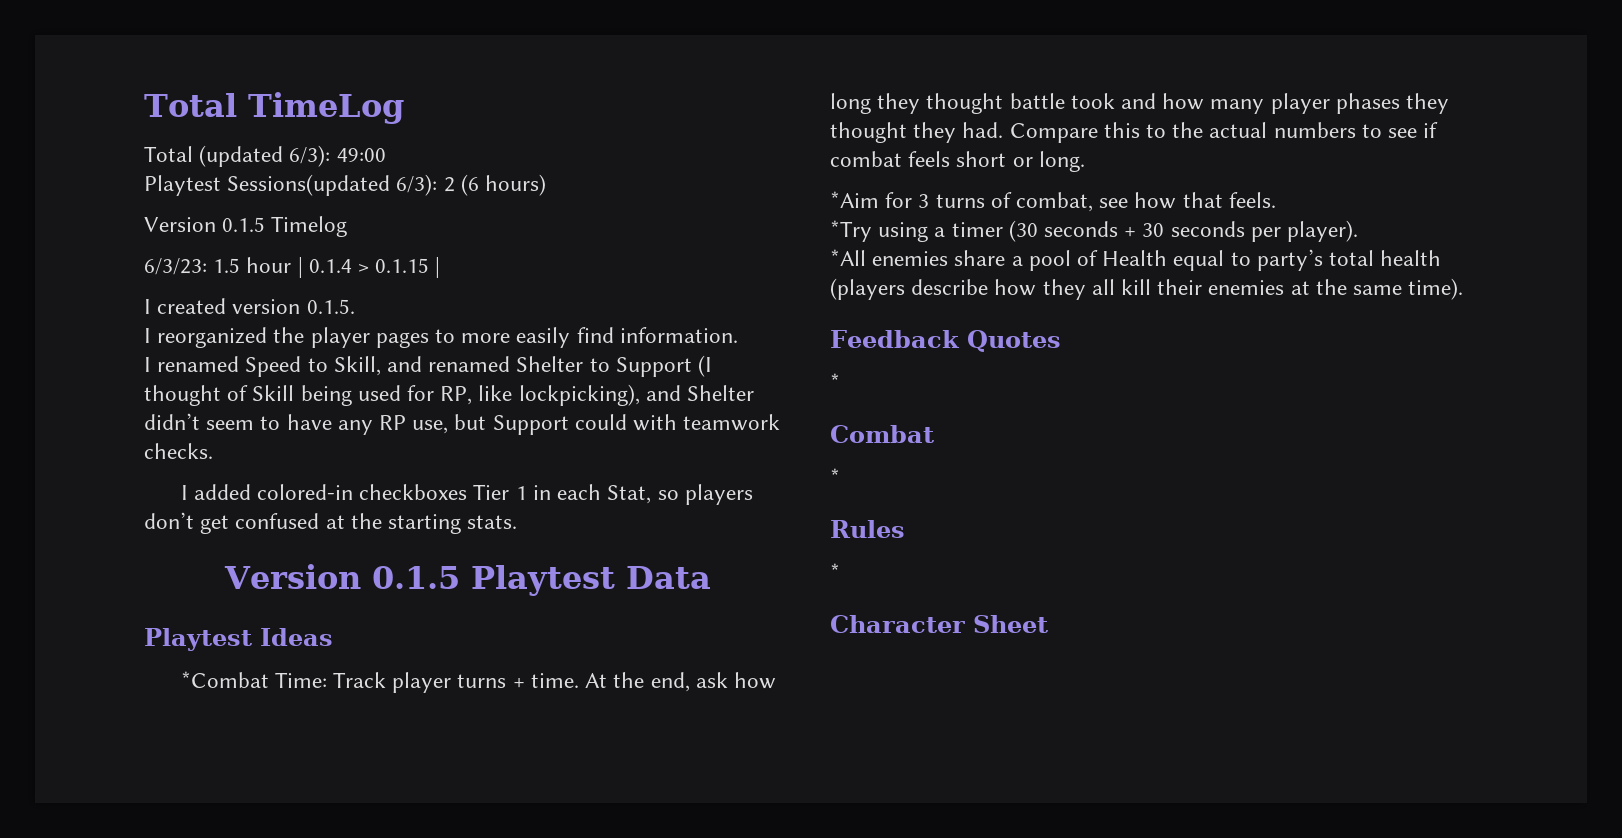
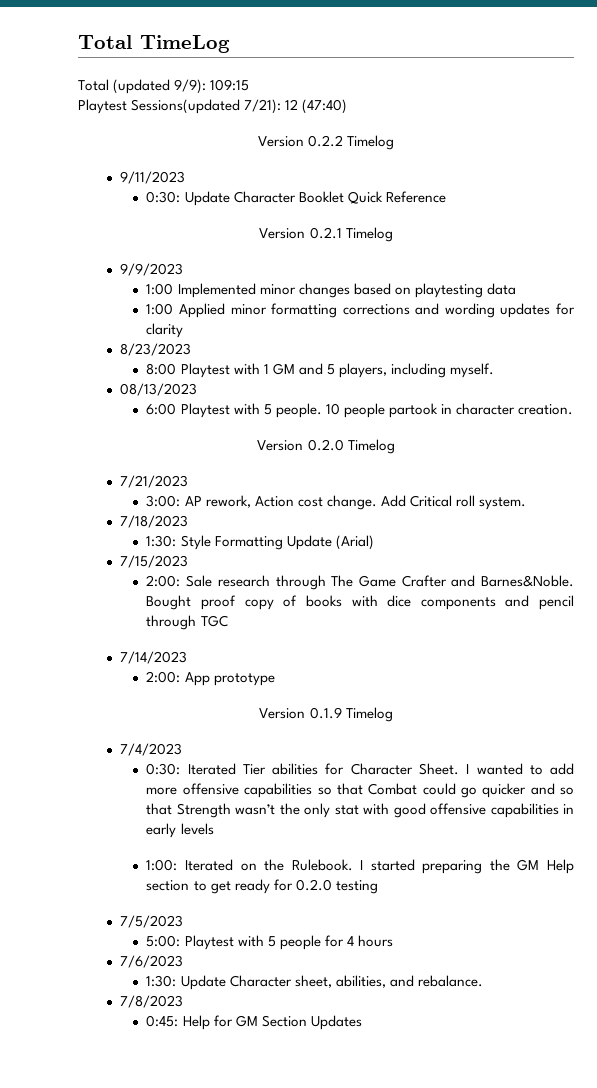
[289,145,386,167] 6/3): 49:00 -> [174,79,250,94] 9/9): 109:15
[396,174,547,196] [144,216,348,237] [144,257,441,278] [144,298,355,314] [144,327,738,348] [144,355,713,377] [144,384,755,406] [144,413,781,435] [144,443,213,459] [180,484,753,505] [144,512,518,534] [224,564,711,596] [144,628,333,651] [180,671,776,693] [830,93,1450,114] [830,122,1439,143] [830,151,1085,172] [830,191,1276,212] [830,220,1359,242] [830,249,1442,271] [830,278,1464,300] [830,330,1061,352] [830,373,840,390] [830,425,934,443] [830,468,840,485] [830,520,905,538] [830,563,840,580] [830,615,1048,633] 6/3): 2 (6 hours) // Version 0.1.5 Timelog // 6/3/23: 1.5 hour | 0.1.4 > 0.1.15 | // I created version 0.1.5. // I reorganized the player pages to more easily find information. // I renamed Speed to Skill, and renamed Shelter to Support (I thought of Skill being used for RP, like lockpicking), and Shelter didn’t seem to have any RP use, but Support could with teamwork checks. // I added colored-in checkboxes Tier 1 in each Stat, so players don’t get confused at the starting stats. // Version 0.1.5 Playtest Data // Playtest Ideas // *Combat Time: Track player turns + time. At the end, ask how long they thought battle took and how many player phases they thought they had. Compare this to the actual numbers to see if combat feels short or long. // *Aim for 3 turns of combat, see how that feels. // *Try using a timer (30 seconds + 30 seconds per player). // *All enemies share a pool of Health equal to party’s total health (players describe how they all kill their enemies at the same time). // Feedback Quotes // * // Combat // * // Rules // * // Character Sheet -> [244,99,348,114] [257,135,395,150] [120,171,186,184] [146,191,446,206] [259,227,393,242] [120,263,184,276] [146,283,516,298] [146,303,575,318] [146,323,184,338] [120,343,192,356] [146,363,494,378] [120,383,198,396] [146,403,573,418] [257,439,395,454] [120,475,189,488] [146,495,526,510] [120,515,189,528] [146,535,374,550] [120,555,189,568] [146,575,574,590] [146,595,574,610] [146,615,228,630] [120,651,188,664] [146,671,275,686] [259,707,393,722] [120,743,183,756] [146,763,575,775] [146,783,574,798] [146,803,574,818] [146,823,214,838] [146,859,574,874] [146,879,378,894] [120,915,184,928] [146,935,393,950] [120,955,184,968] [146,975,483,990] [120,995,184,1008] [146,1015,362,1030] 7/21): 12 (47:40) // Version 0.2.2 Timelog // 9/11/2023 // 0:30: Update Character Booklet Quick Reference // Version 0.2.1 Timelog // 9/9/2023 // 1:00 Implemented minor changes based on playtesting data // 1:00 Applied minor formatting corrections and wording updates for clarity // 8/23/2023 // 8:00 Playtest with 1 GM and 5 players, including myself. // 08/13/2023 // 6:00 Playtest with 5 people. 10 people partook in character creation. // Version 0.2.0 Timelog // 7/21/2023 // 3:00: AP rework, Action cost change. Add Critical roll system. // 7/18/2023 // 1:30: Style Formatting Update (Arial) // 7/15/2023 // 2:00: Sale research through The Game Crafter and Barnes&Noble. Bought proof copy of books with dice components and pencil through TGC // 7/14/2023 // 2:00: App prototype // Version 0.1.9 Timelog // 7/4/2023 // 0:30: Iterated Tier abilities for Character Sheet. I wanted to add more offensive capabilities so that Combat could go quicker and so that Strength wasn’t the only stat with good offensive capabilities in early levels // 1:00: Iterated on the Rulebook. I started preparing the GM Help section to get ready for 0.2.0 testing // 7/5/2023 // 5:00: Playtest with 5 people for 4 hours // 7/6/2023 // 1:30: Update Character sheet, abilities, and rebalance. // 7/8/2023 // 0:45: Help for GM Section Updates

